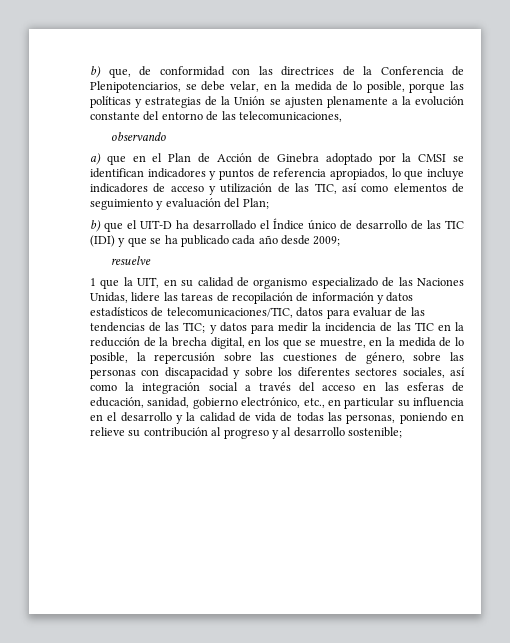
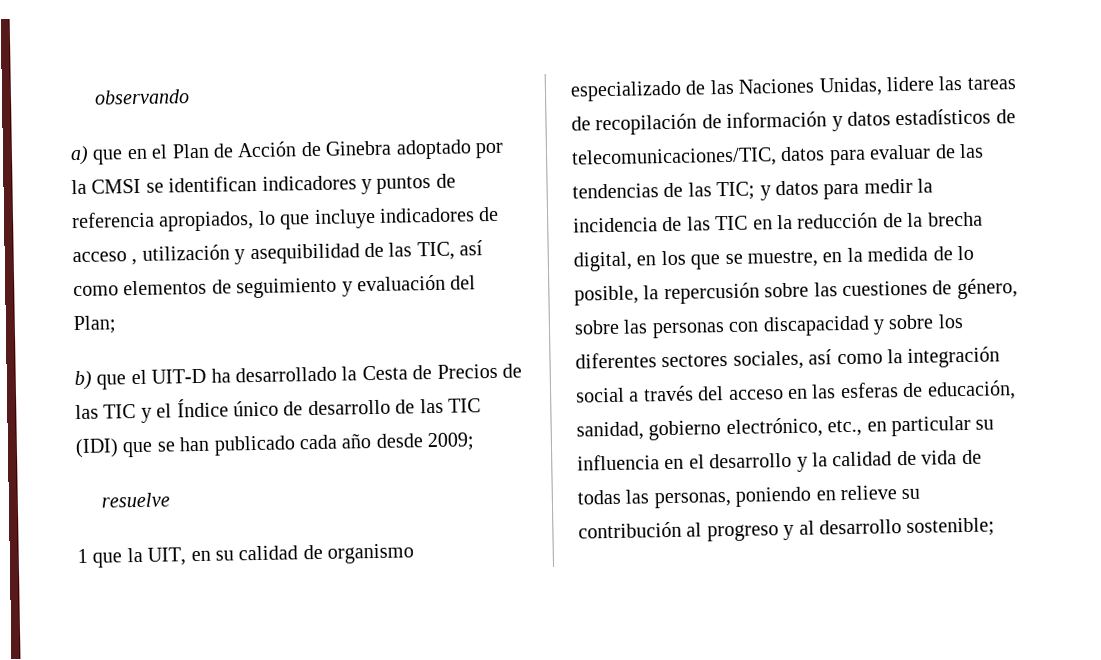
[90,66,464,78] [90,81,464,93] [90,96,464,108] [90,111,342,122] b) que, de conformidad con las directrices de la Conferencia de Plenipotenciarios, se debe velar, en la medida de lo posible, porque las políticas y estrategias de la Unión se ajusten plenamente a la evolución constante del entorno de las telecomunicaciones, // -> (94, 97) none
[209,183,273,195] y utilización -> [131,243,360,266] , utilización y asequibilidad
(256, 225) none -> [341,363,522,381] [75,404,152,423] la Cesta de Precios de las TIC y
[118,235,178,247] y que se ha -> [122,436,210,458] que se han

